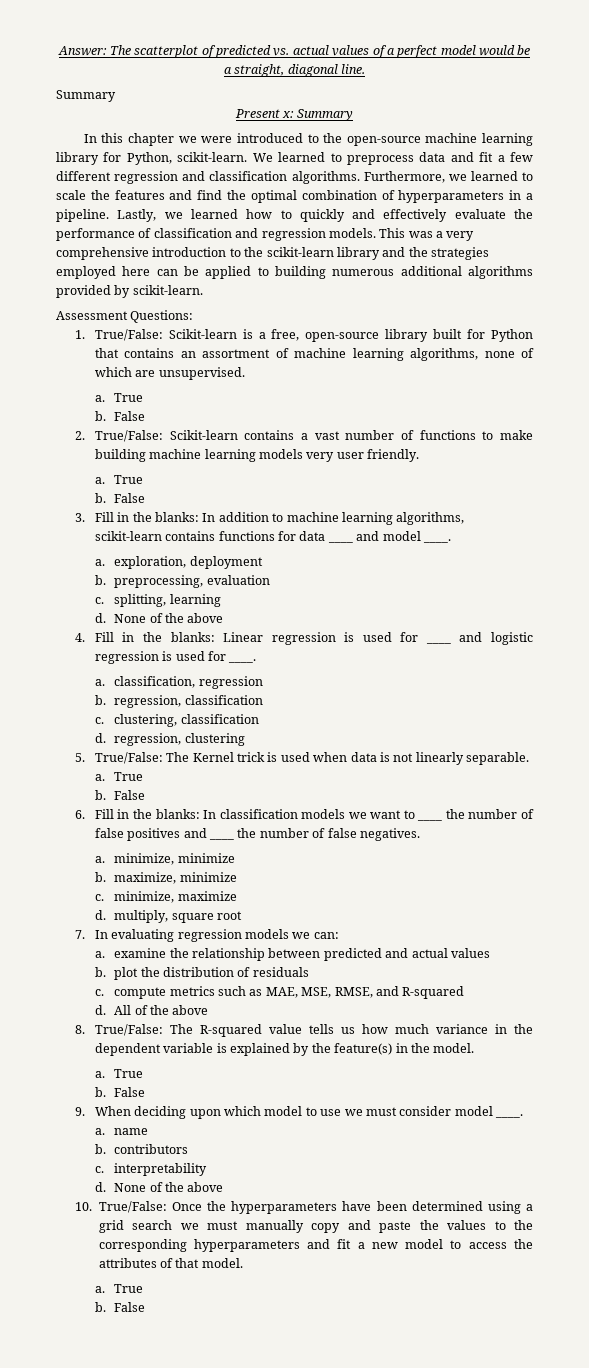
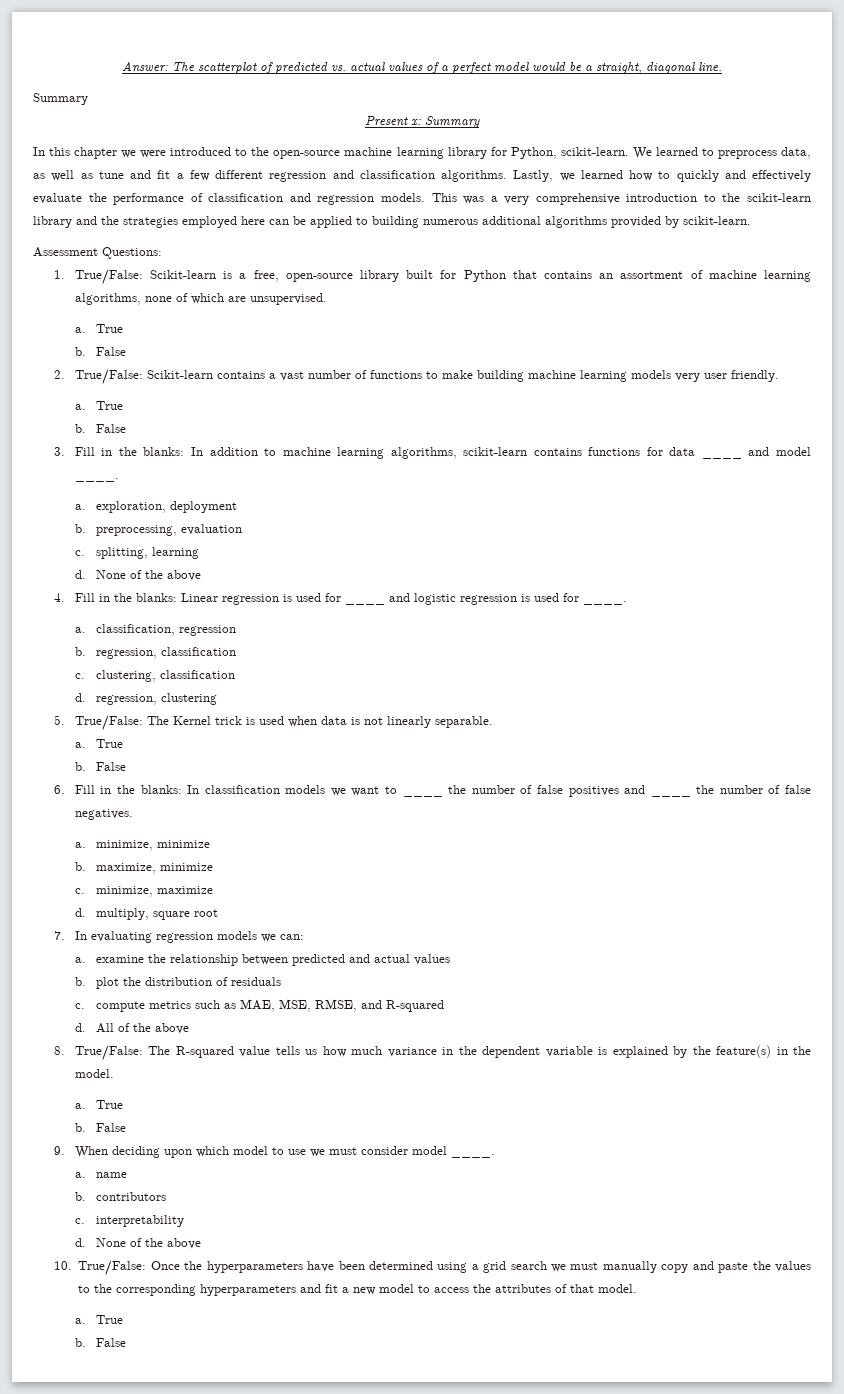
[419,152,446,162] data -> [781,147,811,159] [33,170,124,181] data, as well as tune
[363,171,533,183] [56,190,533,203] [56,209,109,222] Furthermore, we learned to scale the features and find the optimal combination of hyperparameters in a pipeline. -> (507, 176) none

